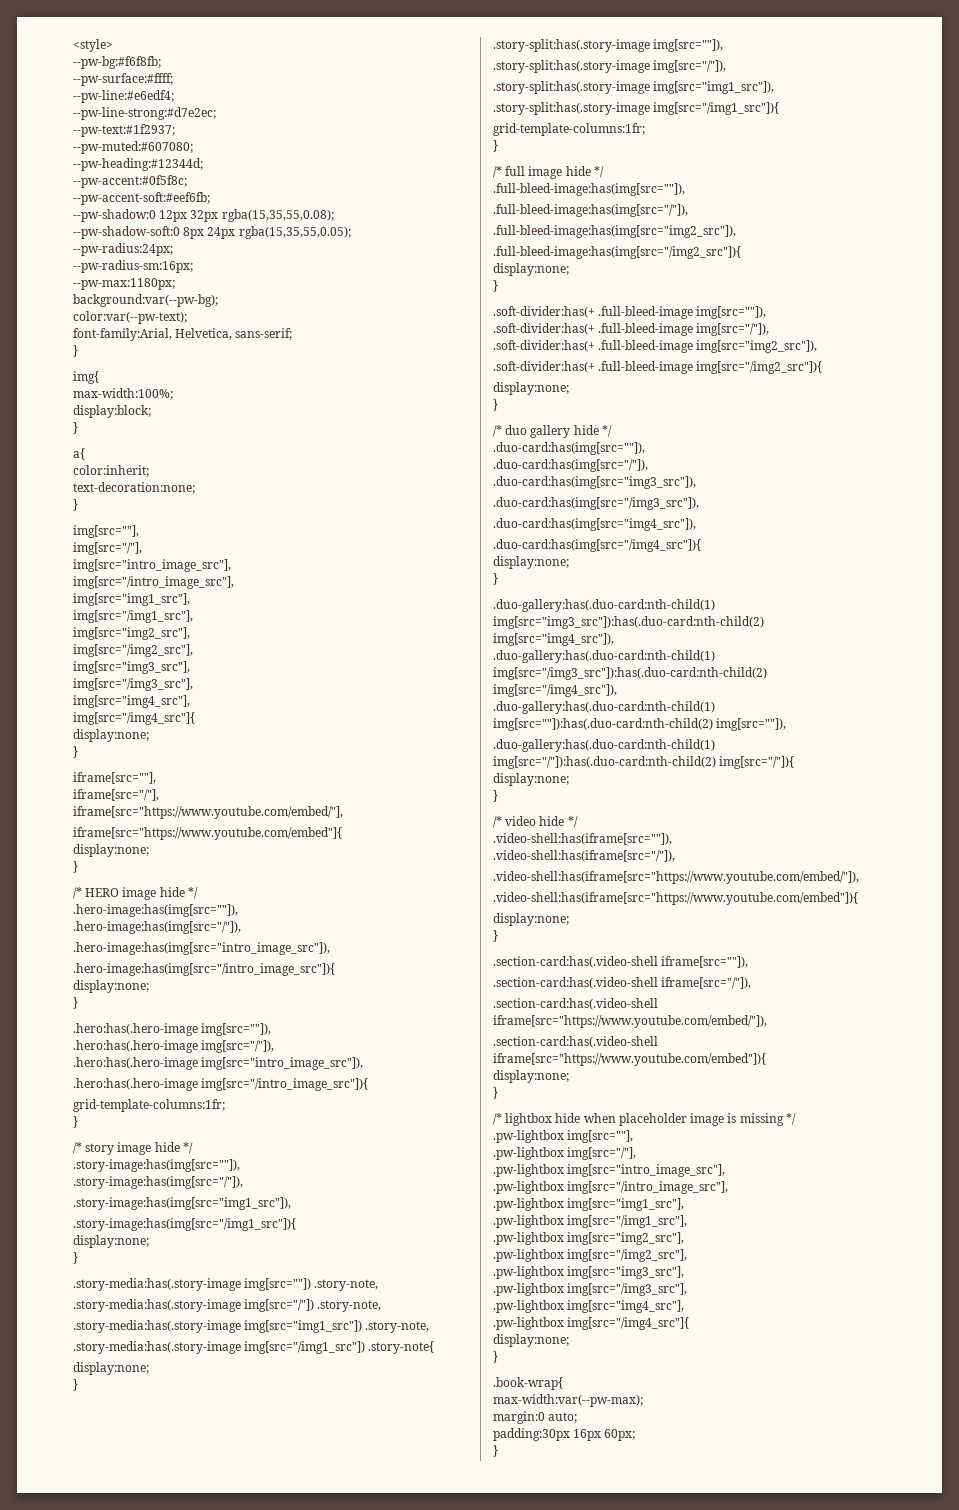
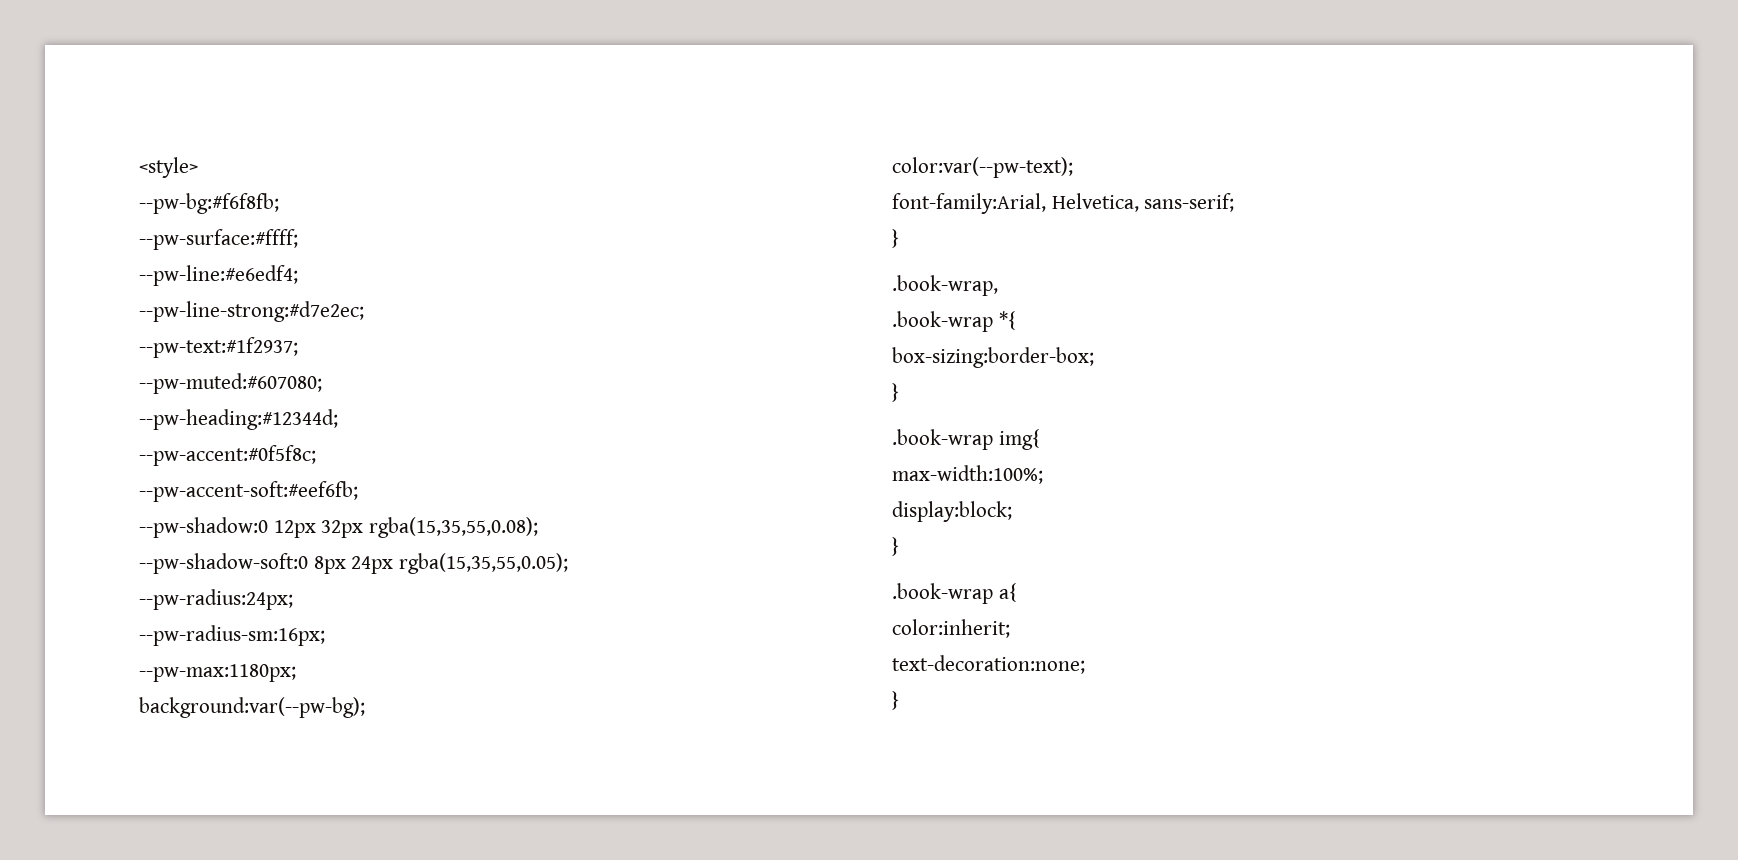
(78, 351) none -> [892,275,998,296] [892,311,1015,332] [892,347,1094,368] [892,383,899,402] [892,429,993,450] .book-wrap, // .book-wrap *{ // box-sizing:border-box; // } // .book-wrap
(78, 428) none -> [892,583,993,604] .book-wrap
[73,525,139,538] [73,542,142,555] [73,559,231,572] [73,576,234,589] [73,593,190,606] [73,610,193,623] [73,627,190,640] [73,644,193,657] [73,661,190,674] [73,678,193,691] [73,695,190,708] [73,712,195,725] [73,729,149,742] [73,746,78,758] [73,772,156,784] [73,789,159,801] [73,806,343,819] [73,827,342,840] [73,844,149,857] [73,861,78,873] [73,887,198,900] [73,904,238,917] [73,921,241,934] [73,942,330,955] [73,963,335,976] [73,980,149,993] [73,997,78,1009] [73,1023,272,1036] [73,1040,275,1053] [73,1057,364,1070] [73,1078,369,1091] [73,1099,225,1112] [73,1116,78,1128] [73,1142,193,1155] [73,1159,240,1172] [73,1176,243,1189] [73,1197,291,1210] [73,1218,296,1231] [73,1235,149,1248] [73,1252,78,1264] [73,1278,379,1291] [73,1299,382,1312] [73,1320,430,1333] [73,1341,435,1354] [73,1362,149,1375] [73,1379,78,1391] [493,39,724,52] [493,60,727,73] [493,81,775,94] [493,102,780,115] [493,123,645,136] [493,140,498,152] [493,166,604,179] [493,183,685,196] [493,204,688,217] [493,225,736,238] [493,246,741,259] [493,263,569,276] [493,280,498,292] [493,306,767,319] [493,323,770,336] [493,340,818,353] [493,361,823,374] [493,382,569,395] [493,399,498,411] [493,425,612,438] [493,442,645,455] [493,459,648,472] [493,476,696,489] [493,497,699,510] [493,518,696,531] [493,539,701,552] [493,556,569,569] [493,573,498,585] [493,599,715,612] [493,616,764,629] [493,633,614,646] [493,650,715,663] [493,667,767,680] [493,684,617,697] [493,701,715,714] [493,718,787,731] [493,739,715,752] [493,756,795,769] [493,773,569,786] [493,790,498,802] [493,816,578,828] [493,833,672,845] [493,850,675,862] [493,871,859,884] [493,892,858,905] [493,913,569,926] [493,930,498,942] [493,956,749,968] [493,977,752,989] [493,998,658,1010] [493,1015,767,1028] [493,1036,658,1048] [493,1053,766,1066] [493,1070,569,1083] [493,1087,498,1099] [493,1113,796,1126] [493,1130,634,1143] [493,1147,637,1160] [493,1164,726,1177] [493,1181,729,1194] [493,1198,685,1211] [493,1215,688,1228] [493,1232,685,1245] [493,1249,688,1262] [493,1266,685,1279] [493,1283,688,1296] [493,1300,685,1313] [493,1317,690,1330] [493,1334,569,1347] [493,1351,498,1363] [493,1377,563,1390] [493,1394,643,1407] [493,1411,578,1424] [493,1428,636,1441] [493,1445,498,1457] // img[src=""], // img[src="/"], // img[src="intro_image_src"], // img[src="/intro_image_src"], // img[src="img1_src"], // img[src="/img1_src"], // img[src="img2_src"], // img[src="/img2_src"], // img[src="img3_src"], // img[src="/img3_src"], // img[src="img4_src"], // img[src="/img4_src"]{ // display:none; // } // iframe[src=""], // iframe[src="/"], // iframe[src="https://www.youtube.com/embed/"], // iframe[src="https://www.youtube.com/embed"]{ // display:none; // } // /* HERO image hide */ // .hero-image:has(img[src=""]), // .hero-image:has(img[src="/"]), // .hero-image:has(img[src="intro_image_src"]), // .hero-image:has(img[src="/intro_image_src"]){ // display:none; // } // .hero:has(.hero-image img[src=""]), // .hero:has(.hero-image img[src="/"]), // .hero:has(.hero-image img[src="intro_image_src"]), // .hero:has(.hero-image img[src="/intro_image_src"]){ // grid-template-columns:1fr; // } // /* story image hide */ // .story-image:has(img[src=""]), // .story-image:has(img[src="/"]), // .story-image:has(img[src="img1_src"]), // .story-image:has(img[src="/img1_src"]){ // display:none; // } // .story-media:has(.story-image img[src=""]) .story-note, // .story-media:has(.story-image img[src="/"]) .story-note, // .story-media:has(.story-image img[src="img1_src"]) .story-note, // .story-media:has(.story-image img[src="/img1_src"]) .story-note{ // display:none; // } // .story-split:has(.story-image img[src=""]), // .story-split:has(.story-image img[src="/"]), // .story-split:has(.story-image img[src="img1_src"]), // .story-split:has(.story-image img[src="/img1_src"]){ // grid-template-columns:1fr; // } // /* full image hide */ // .full-bleed-image:has(img[src=""]), // .full-bleed-image:has(img[src="/"]), // .full-bleed-image:has(img[src="img2_src"]), // .full-bleed-image:has(img[src="/img2_src"]){ // display:none; // } // .soft-divider:has(+ .full-bleed-image img[src=""]), // .soft-divider:has(+ .full-bleed-image img[src="/"]), // .soft-divider:has(+ .full-bleed-image img[src="img2_src"]), // .soft-divider:has(+ .full-bleed-image img[src="/img2_src"]){ // display:none; // } // /* duo gallery hide */ // .duo-card:has(img[src=""]), // .duo-card:has(img[src="/"]), // .duo-card:has(img[src="img3_src"]), // .duo-card:has(img[src="/img3_src"]), // .duo-card:has(img[src="img4_src"]), // .duo-card:has(img[src="/img4_src"]){ // display:none; // } // .duo-gallery:has(.duo-card:nth-child(1) img[src="img3_src"]):has(.duo-card:nth-child(2) img[src="img4_src"]), // .duo-gallery:has(.duo-card:nth-child(1) img[src="/img3_src"]):has(.duo-card:nth-child(2) img[src="/img4_src"]), // .duo-gallery:has(.duo-card:nth-child(1) img[src=""]):has(.duo-card:nth-child(2) img[src=""]), // .duo-gallery:has(.duo-card:nth-child(1) img[src="/"]):has(.duo-card:nth-child(2) img[src="/"]){ // display:none; // } // /* video hide */ // .video-shell:has(iframe[src=""]), // .video-shell:has(iframe[src="/"]), // .video-shell:has(iframe[src="https://www.youtube.com/embed/"]), // .video-shell:has(iframe[src="https://www.youtube.com/embed"]){ // display:none; // } // .section-card:has(.video-shell iframe[src=""]), // .section-card:has(.video-shell iframe[src="/"]), // .section-card:has(.video-shell iframe[src="https://www.youtube.com/embed/"]), // .section-card:has(.video-shell iframe[src="https://www.youtube.com/embed"]){ // display:none; // } // /* lightbox hide when placeholder image is missing */ // .pw-lightbox img[src=""], // .pw-lightbox img[src="/"], // .pw-lightbox img[src="intro_image_src"], // .pw-lightbox img[src="/intro_image_src"], // .pw-lightbox img[src="img1_src"], // .pw-lightbox img[src="/img1_src"], // .pw-lightbox img[src="img2_src"], // .pw-lightbox img[src="/img2_src"], // .pw-lightbox img[src="img3_src"], // .pw-lightbox img[src="/img3_src"], // .pw-lightbox img[src="img4_src"], // .pw-lightbox img[src="/img4_src"]{ // display:none; // } // .book-wrap{ // max-width:var(--pw-max); // margin:0 auto; // padding:30px 16px 60px; // } -> (899, 700) none

